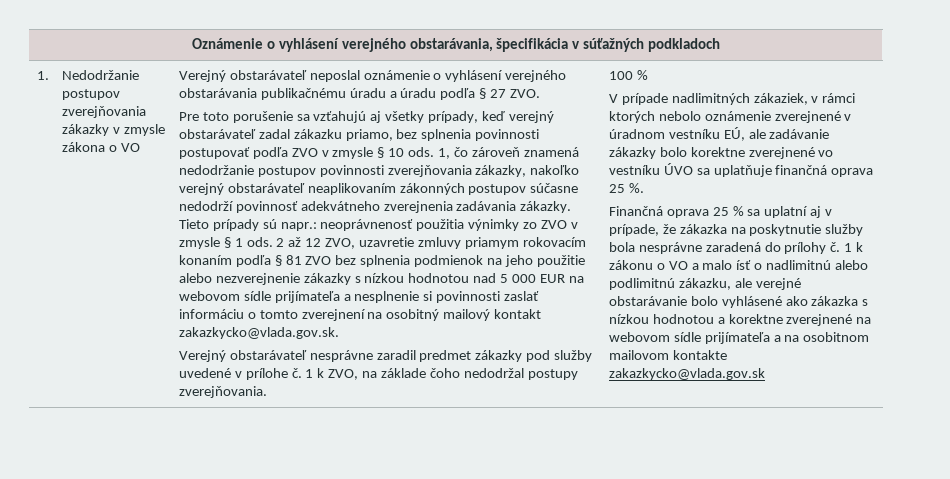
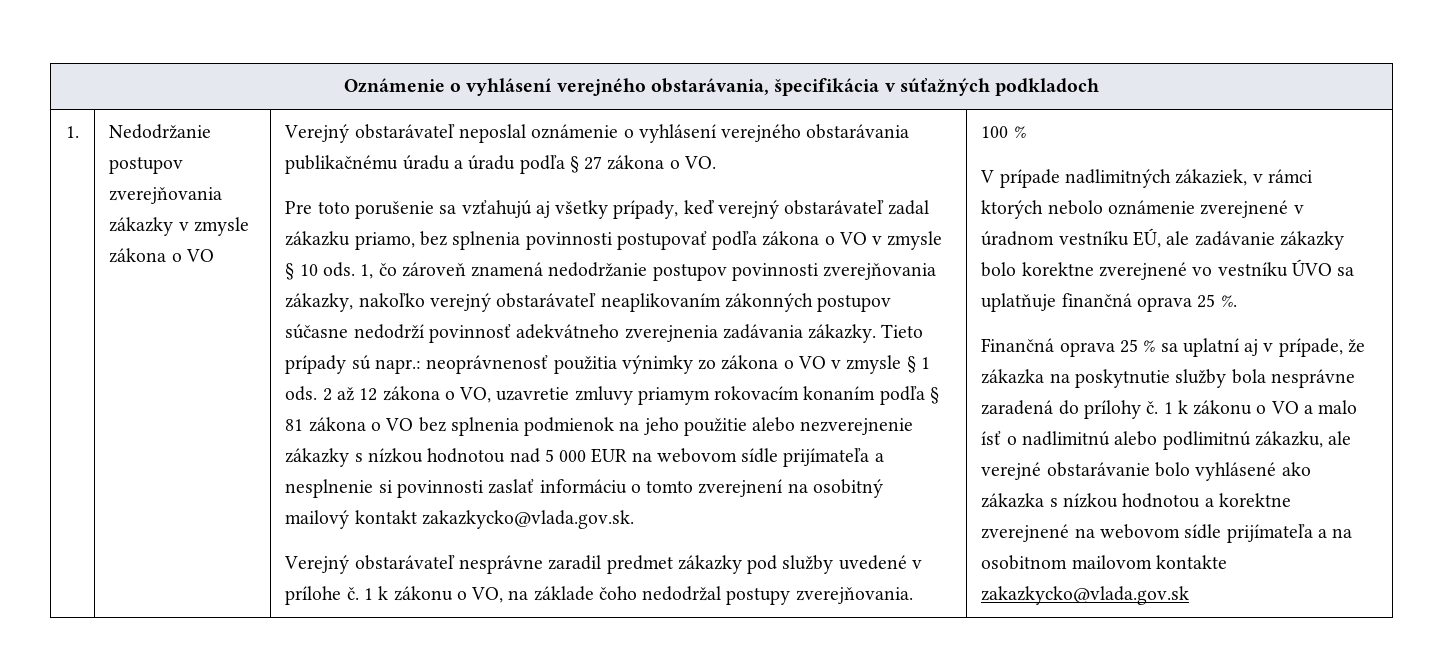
[510,89,541,98] ZVO. -> [607,155,716,170] zákona o VO.
[291,148,318,157] ZVO -> [762,231,867,246] zákona o VO
[541,220,568,229] ZVO -> [721,355,826,370] zákona o VO
[325,238,356,249] ZVO, -> [382,386,492,403] zákona o VO,
[305,256,332,265] ZVO -> [308,417,414,432] zákona o VO
[328,369,359,380] ZVO, -> [393,586,504,603] zákonu o VO,

